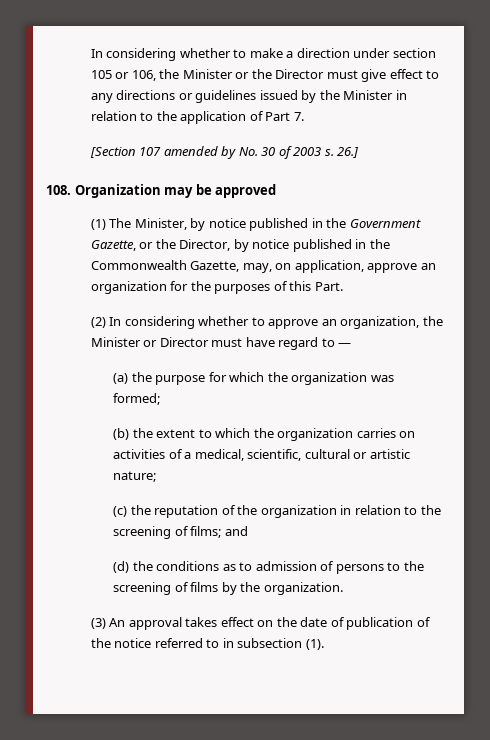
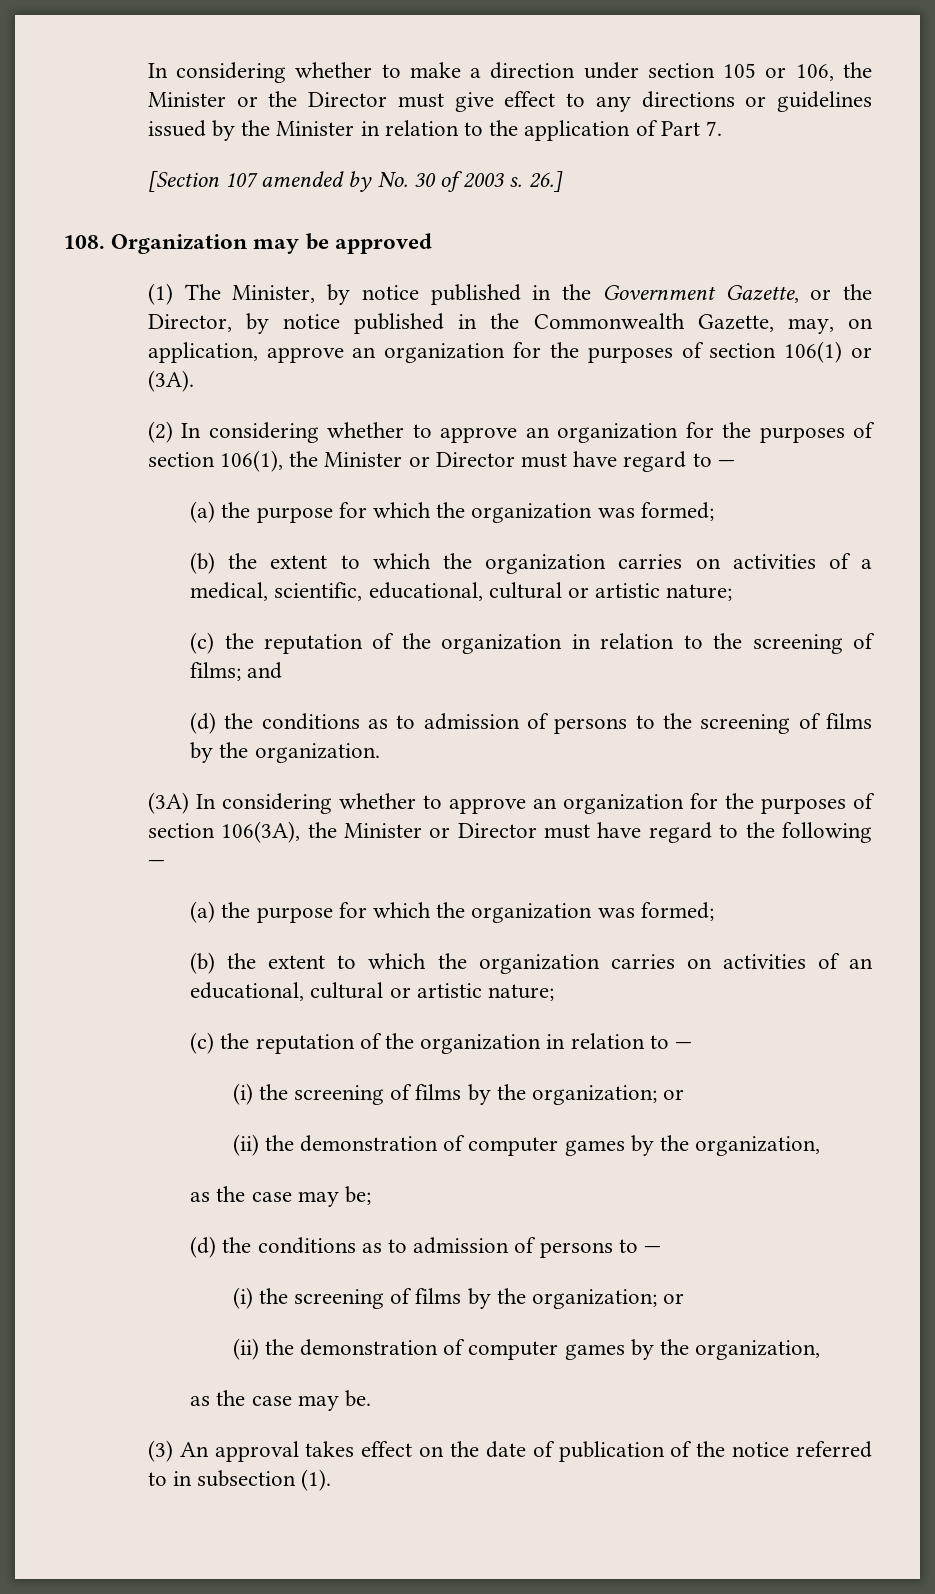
[289,281,343,291] this Part. -> [709,341,872,363] [147,370,194,392] section 106(1) or (3A).
[340,316,420,329] organization, -> [557,422,876,443] [147,450,283,472] organization for the purposes of section 106(1),
(302, 455) none -> [368,582,483,601] educational,
(343, 588) none -> [147,792,875,814] [147,821,872,843] [147,860,165,867] [190,901,714,923] [190,952,873,974] [190,982,554,1001] [190,1032,693,1054] [232,1083,685,1105] [232,1134,821,1156] [190,1186,371,1207] [190,1236,662,1258] [232,1287,685,1309] [232,1338,821,1360] [190,1390,371,1411] // (3A) In considering whether to approve an organization for the purposes of section 106(3A), the Minister or Director must have regard to the following — // (a) the purpose for which the organization was formed; // (b) the extent to which the organization carries on activities of an educational, cultural or artistic nature; // (c) the reputation of the organization in relation to — // (i) the screening of films by the organization; or // (ii) the demonstration of computer games by the organization, // as the case may be; // (d) the conditions as to admission of persons to — // (i) the screening of films by the organization; or // (ii) the demonstration of computer games by the organization, // as the case may be.

